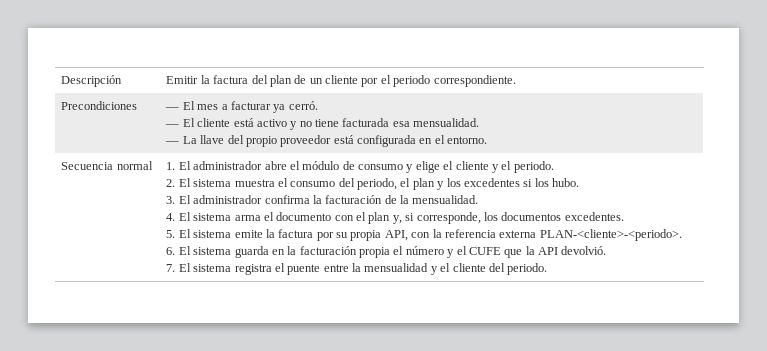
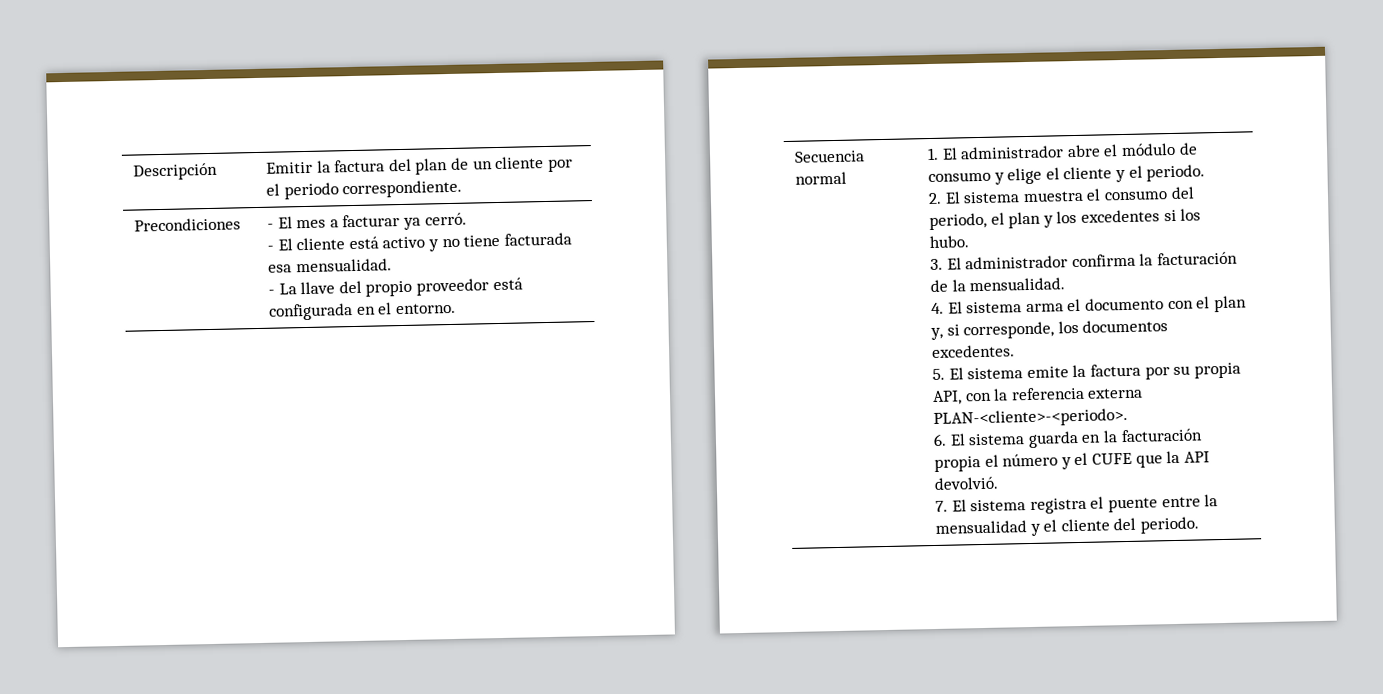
[165,107,180,110] — -> [267,223,275,229] -
[165,124,180,127] — -> [267,245,275,251] -
[165,141,180,144] — -> [268,289,276,295] -

